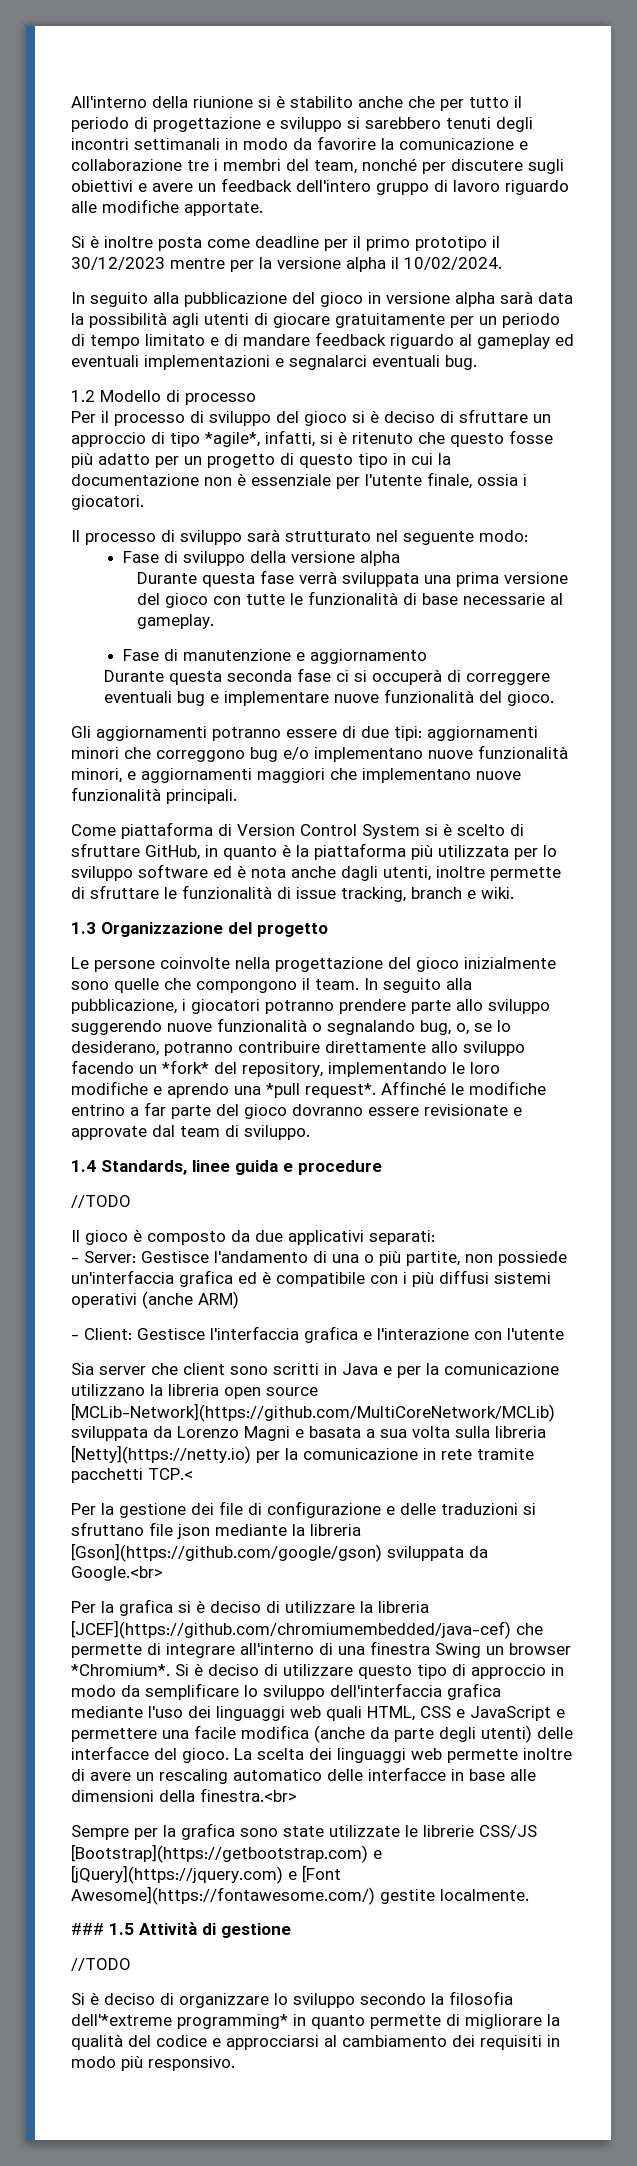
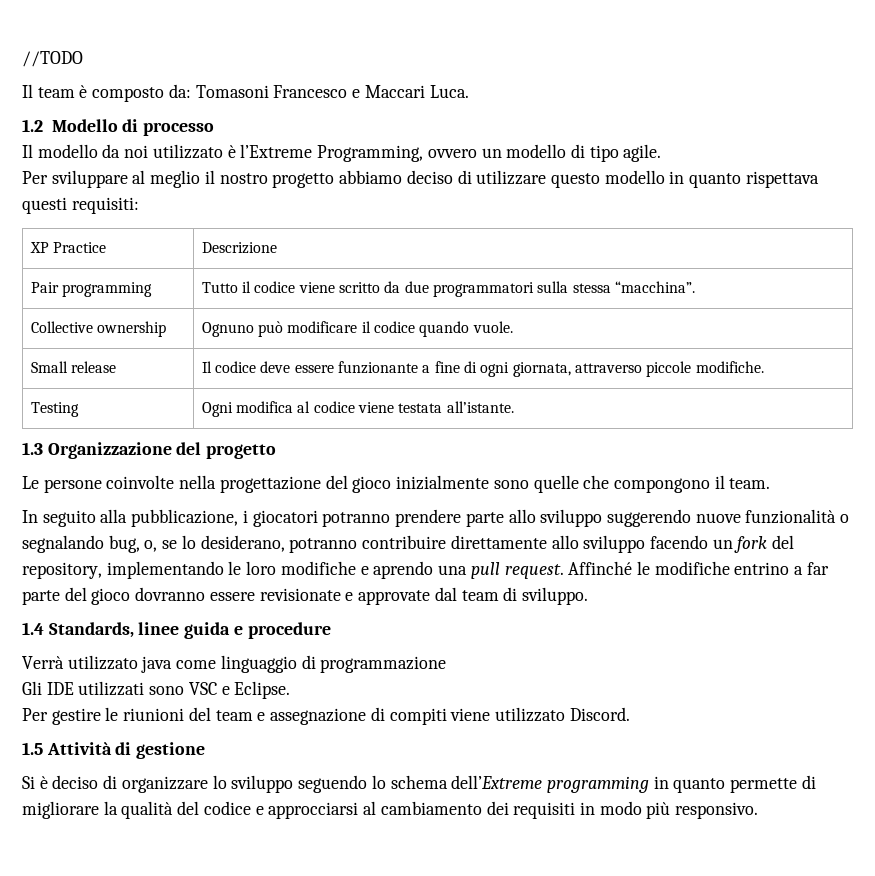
[71,95,522,111] [71,117,533,132] [71,136,528,150] [71,158,564,174] [71,178,569,195] [71,199,263,216] [71,235,500,251] [71,257,502,272] [71,291,573,307] [71,312,560,328] [71,332,574,349] [71,355,477,370] [71,390,256,405] [71,409,551,426] [71,430,553,447] [71,453,451,468] [71,472,527,489] [71,495,144,510] [71,529,528,545] [122,551,400,566] [137,570,569,587] [137,591,564,608] [137,614,215,629] [122,649,427,664] [104,668,551,685] [104,689,555,706] [71,726,538,741] [71,745,568,762] [71,768,521,783] [71,787,237,804] [71,822,524,839] [71,843,557,860] [71,864,561,881] [71,885,514,902] All'interno della riunione si è stabilito anche che per tutto il periodo di progettazione e sviluppo si sarebbero tenuti degli incontri settimanali in modo da favorire la comunicazione e collaborazione tre i membri del team, nonché per discutere sugli obiettivi e avere un feedback dell'intero gruppo di lavoro riguardo alle modifiche apportate. // Si è inoltre posta come deadline per il primo prototipo il 30/12/2023 mentre per la versione alpha il 10/02/2024. // In seguito alla pubblicazione del gioco in versione alpha sarà data la possibilità agli utenti di giocare gratuitamente per un periodo di tempo limitato e di mandare feedback riguardo al gameplay ed eventuali implementazioni e segnalarci eventuali bug. // 1.2 Modello di processo // Per il processo di sviluppo del gioco si è deciso di sfruttare un approccio di tipo *agile*, infatti, si è ritenuto che questo fosse più adatto per un progetto di questo tipo in cui la documentazione non è essenziale per l'utente finale, ossia i giocatori. // Il processo di sviluppo sarà strutturato nel seguente modo: // Fase di sviluppo della versione alpha // Durante questa fase verrà sviluppata una prima versione del gioco con tutte le funzionalità di base necessarie al gameplay. // Fase di manutenzione e aggiornamento // Durante questa seconda fase ci si occuperà di correggere eventuali bug e implementare nuove funzionalità del gioco. // Gli aggiornamenti potranno essere di due tipi: aggiornamenti minori che correggono bug e/o implementano nuove funzionalità minori, e aggiornamenti maggiori che implementano nuove funzionalità principali. // Come piattaforma di Version Control System si è scelto di sfruttare GitHub, in quanto è la piattaforma più utilizzata per lo sviluppo software ed è nota anche dagli utenti, inoltre permette di sfruttare le funzionalità di issue tracking, branch e wiki. -> [22,51,83,67] [22,84,469,102] [22,119,215,136] [22,144,662,162] [22,170,819,188] [22,197,139,214] [29,242,107,253] [201,242,277,254] [30,282,153,297] [201,281,696,297] [30,321,167,337] [201,321,513,337] [30,361,117,373] [201,361,764,377] [30,402,79,417] [201,401,514,417] //TODO // Il team è composto da: Tomasoni Francesco e Maccari Luca. // 1.2 Modello di processo // Il modello da noi utilizzato è l’Extreme Programming, ovvero un modello di tipo agile. // Per sviluppare al meglio il nostro progetto abbiamo deciso di utilizzare questo modello in quanto rispettava questi requisiti: // XP Practice | Descrizione // Pair programming | Tutto il codice viene scritto da due programmatori sulla stessa “macchina”. // Collective ownership | Ognuno può modificare il codice quando vuole. // Small release | Il codice deve essere funzionante a fine di ogni giornata, attraverso piccole modifiche. // Testing | Ogni modifica al codice viene testata all’istante.
(359, 984) none -> (771, 483) //
[162,1060,209,1074] *fork* -> [734,536,768,553] fork
[266,1083,376,1098] *pull request*. -> [470,562,564,579] pull request.
[71,1195,131,1208] [71,1229,435,1245] [71,1251,567,1266] [71,1270,551,1287] [71,1291,239,1309] [71,1326,564,1343] [71,1363,559,1378] [71,1384,318,1399] [71,1403,555,1422] [71,1426,546,1441] [71,1445,534,1464] [71,1468,193,1483] [71,1501,536,1518] [71,1522,361,1539] [71,1543,488,1562] [71,1566,163,1581] [71,1599,429,1616] [71,1620,543,1639] [71,1641,571,1658] [71,1663,564,1679] [71,1683,501,1700] [71,1706,565,1721] [71,1725,573,1743] [71,1746,572,1763] [71,1767,536,1784] [71,1788,297,1802] [71,1823,537,1840] [71,1844,382,1863] [71,1865,341,1884] [71,1886,529,1905] [71,1923,104,1935] //TODO // Il gioco è composto da due applicativi separati: // - Server: Gestisce l'andamento di una o più partite, non possiede un'interfaccia grafica ed è compatibile con i più diffusi sistemi operativi (anche ARM) // - Client: Gestisce l'interfaccia grafica e l'interazione con l'utente // Sia server che client sono scritti in Java e per la comunicazione utilizzano la libreria open source [MCLib-Network](https://github.com/MultiCoreNetwork/MCLib) sviluppata da Lorenzo Magni e basata a sua volta sulla libreria [Netty](https://netty.io) per la comunicazione in rete tramite pacchetti TCP.< // Per la gestione dei file di configurazione e delle traduzioni si sfruttano file json mediante la libreria [Gson](https://github.com/google/gson) sviluppata da Google.<br> // Per la grafica si è deciso di utilizzare la libreria [JCEF](https://github.com/chromiumembedded/java-cef) che permette di integrare all'interno di una finestra Swing un browser *Chromium*. Si è deciso di utilizzare questo tipo di approccio in modo da semplificare lo sviluppo dell'interfaccia grafica mediante l'uso dei linguaggi web quali HTML, CSS e JavaScript e permettere una facile modifica (anche da parte degli utenti) delle interfacce del gioco. La scelta dei linguaggi web permette inoltre di avere un rescaling automatico delle interfacce in base alle dimensioni della finestra.<br> // Sempre per la grafica sono state utilizzate le librerie CSS/JS [Bootstrap](https://getbootstrap.com) e [jQuery](https://jquery.com) e [Font Awesome](https://fontawesome.com/) gestite localmente. // ### -> [22,655,447,673] [22,681,291,699] [22,707,630,725] Verrà utilizzato java come linguaggio di programmazione // Gli IDE utilizzati sono VSC e Eclipse. // Per gestire le riunioni del team e assegnazione di compiti viene utilizzato Discord. //
[71,1958,131,1971] // //TODO -> (206, 750) none
[360,1991,513,2005] [71,2014,288,2029] secondo la filosofia dell'*extreme programming* -> [298,775,649,793] seguendo lo schema dell’Extreme programming

